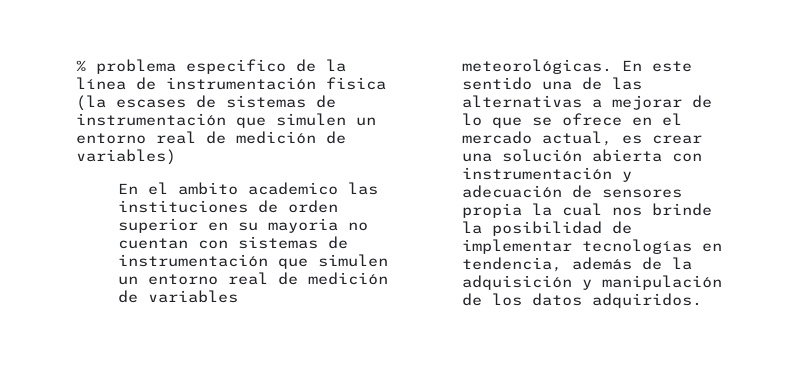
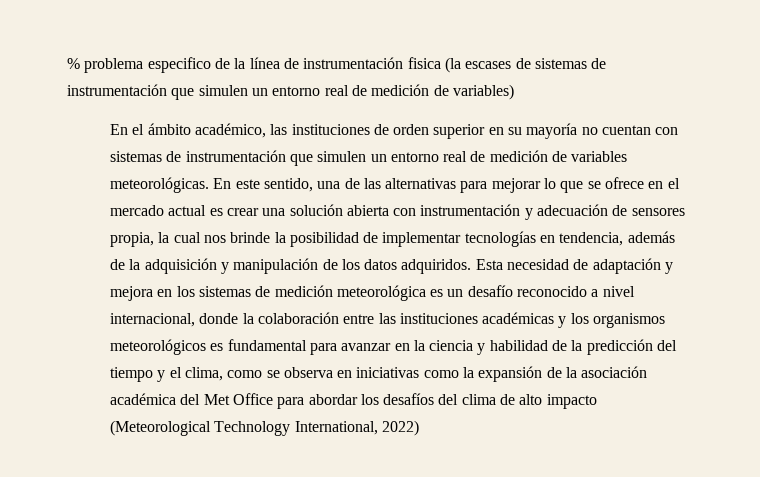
[178,182,339,195] ambito academico -> [147,123,266,138] ámbito académico,
[268,218,339,233] mayoria -> [526,123,578,139] mayoría
[462,77,533,90] sentido -> [263,178,313,192] sentido,
[592,95,713,110] a mejorar de -> [460,178,541,193] para mejorar
[542,131,613,146] actual, -> [168,205,207,216] actual
[462,203,523,218] propia -> [109,232,154,247] propia,
(703, 300) none -> [475,258,674,274] [109,285,635,301] [109,312,666,328] [109,339,678,355] [109,366,648,382] [109,393,597,409] [109,420,419,436] Esta necesidad de adaptación y mejora en los sistemas de medición meteorológica es un desafío reconocido a nivel internacional, donde la colaboración entre las instituciones académicas y los organismos meteorológicos es fundamental para avanzar en la ciencia y habilidad de la predicción del tiempo y el clima, como se observa en iniciativas como la expansión de la asociación académica del Met Office para abordar los desafíos del clima de alto impacto (Meteorological Technology International, 2022)

